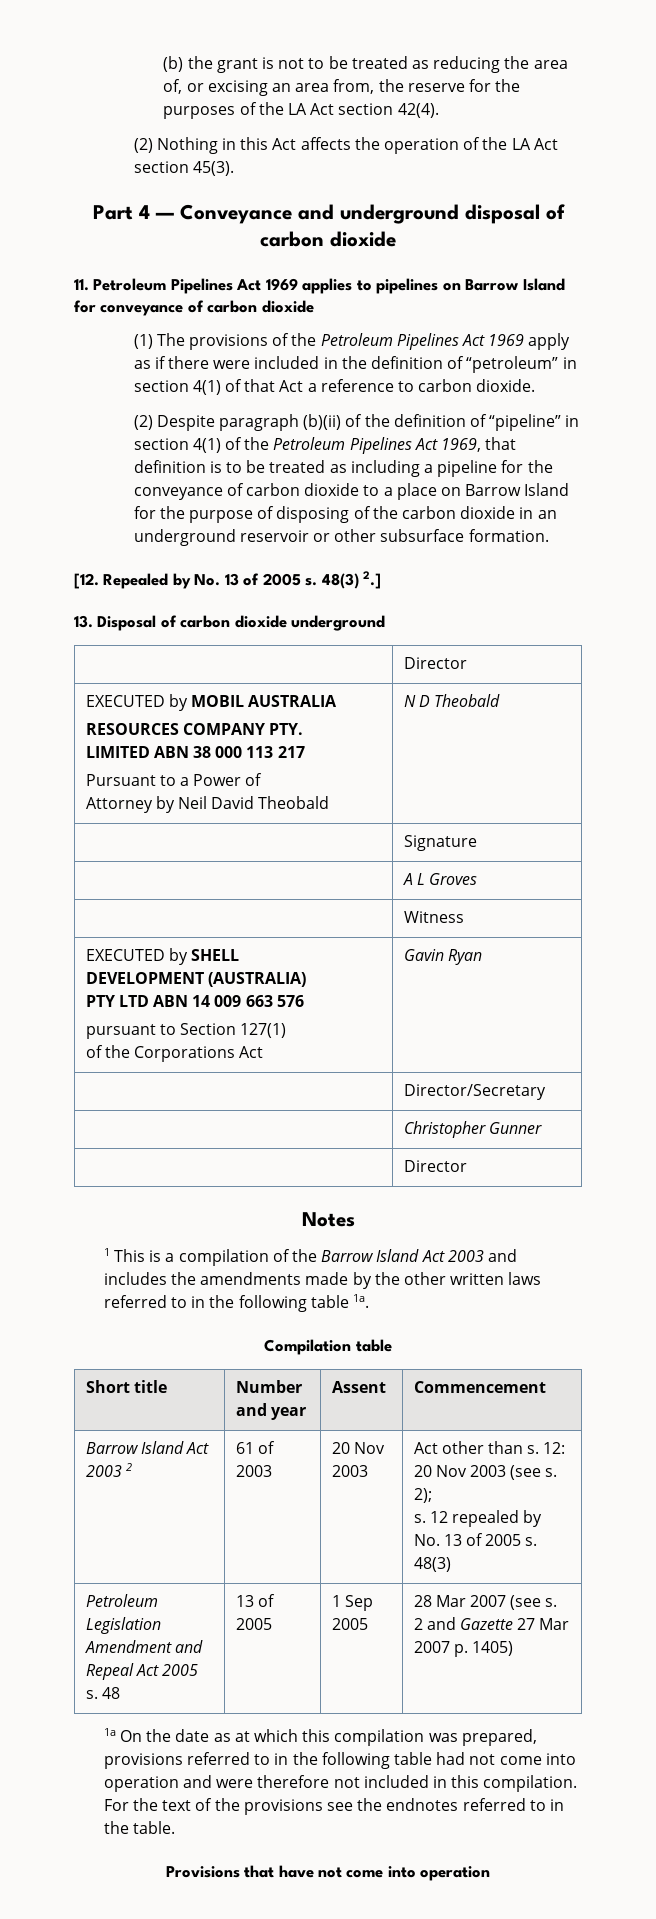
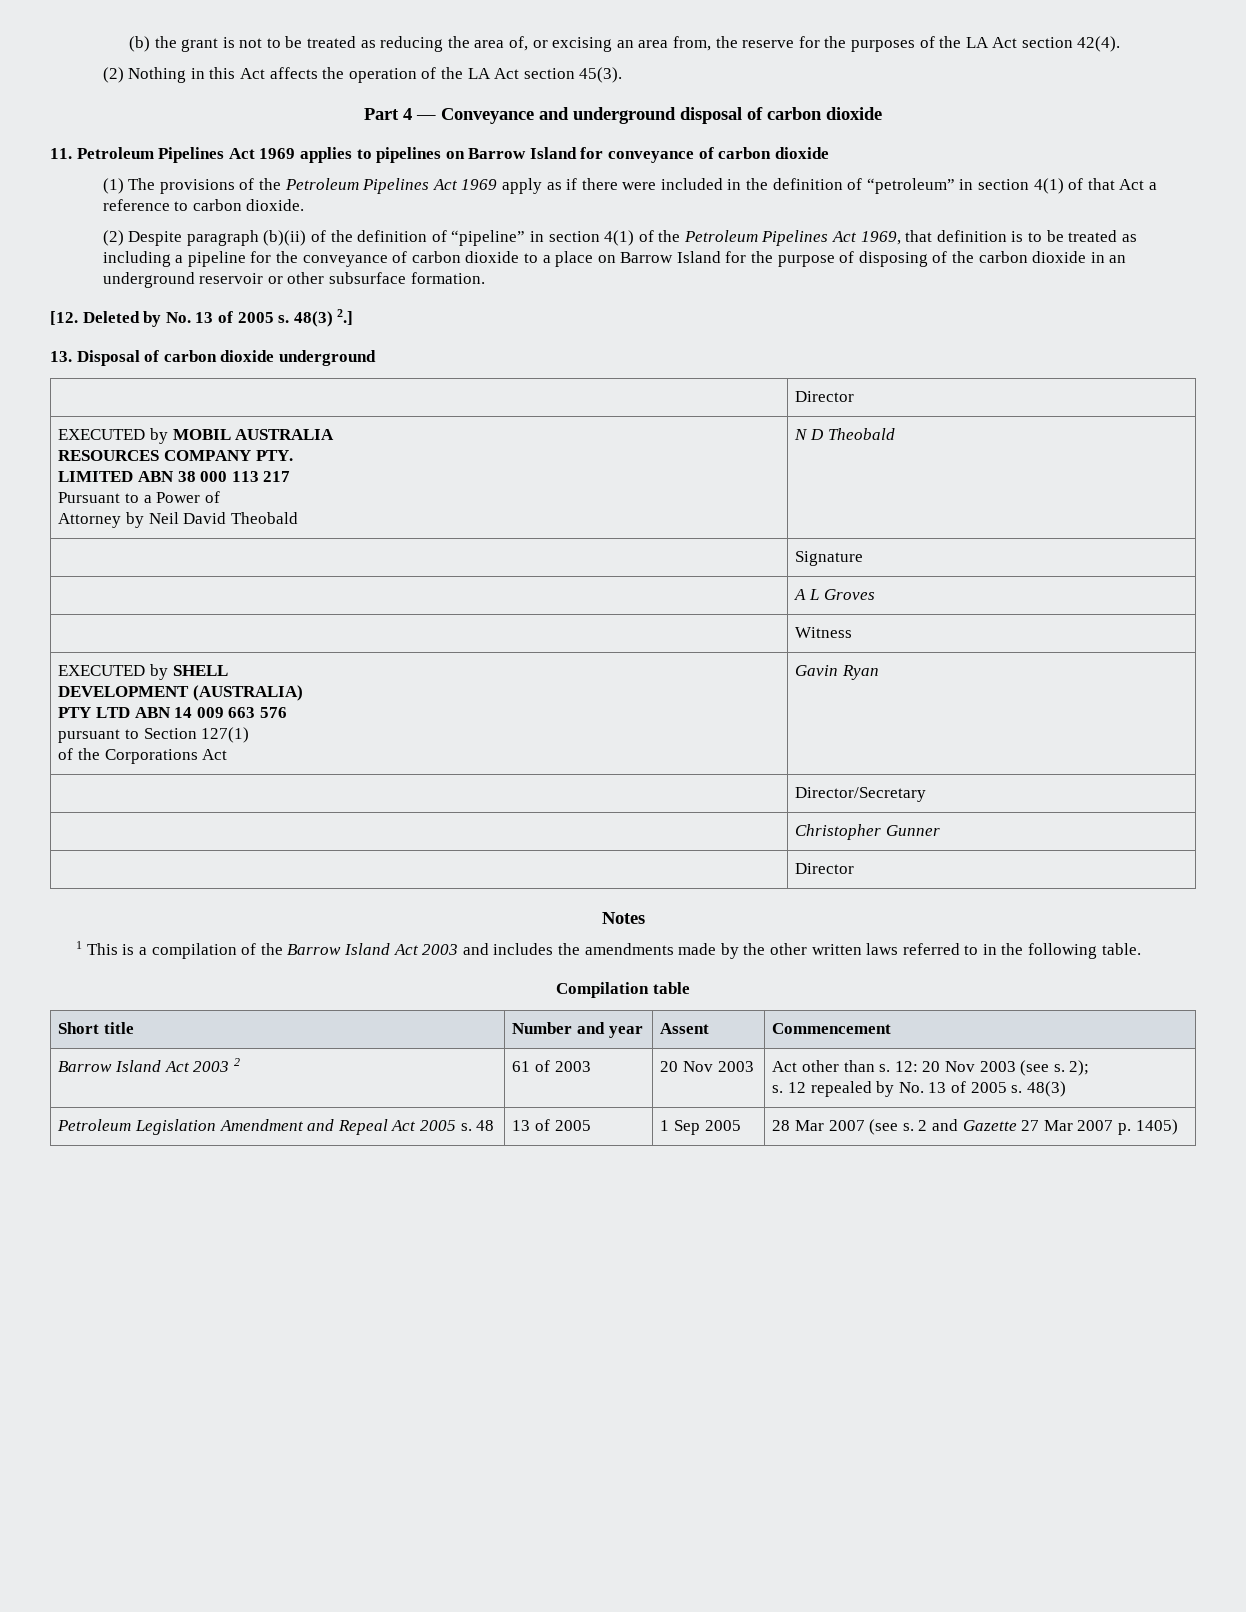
[103,573,169,589] Repealed -> [82,311,140,323] Deleted
[310,1294,369,1308] table 1a. -> [1101,943,1141,955] table.
[103,1728,537,1746] [103,1752,576,1769] [103,1775,578,1792] [103,1798,564,1815] [103,1821,176,1834] [165,1865,491,1881] // 1a On the date as at which this compilation was prepared, provisions referred to in the following table had not come into operation and were therefore not included in this compilation. For the text of the provisions see the endnotes referred to in the table. // Provisions that have not come into operation -> (1178, 1127) none

